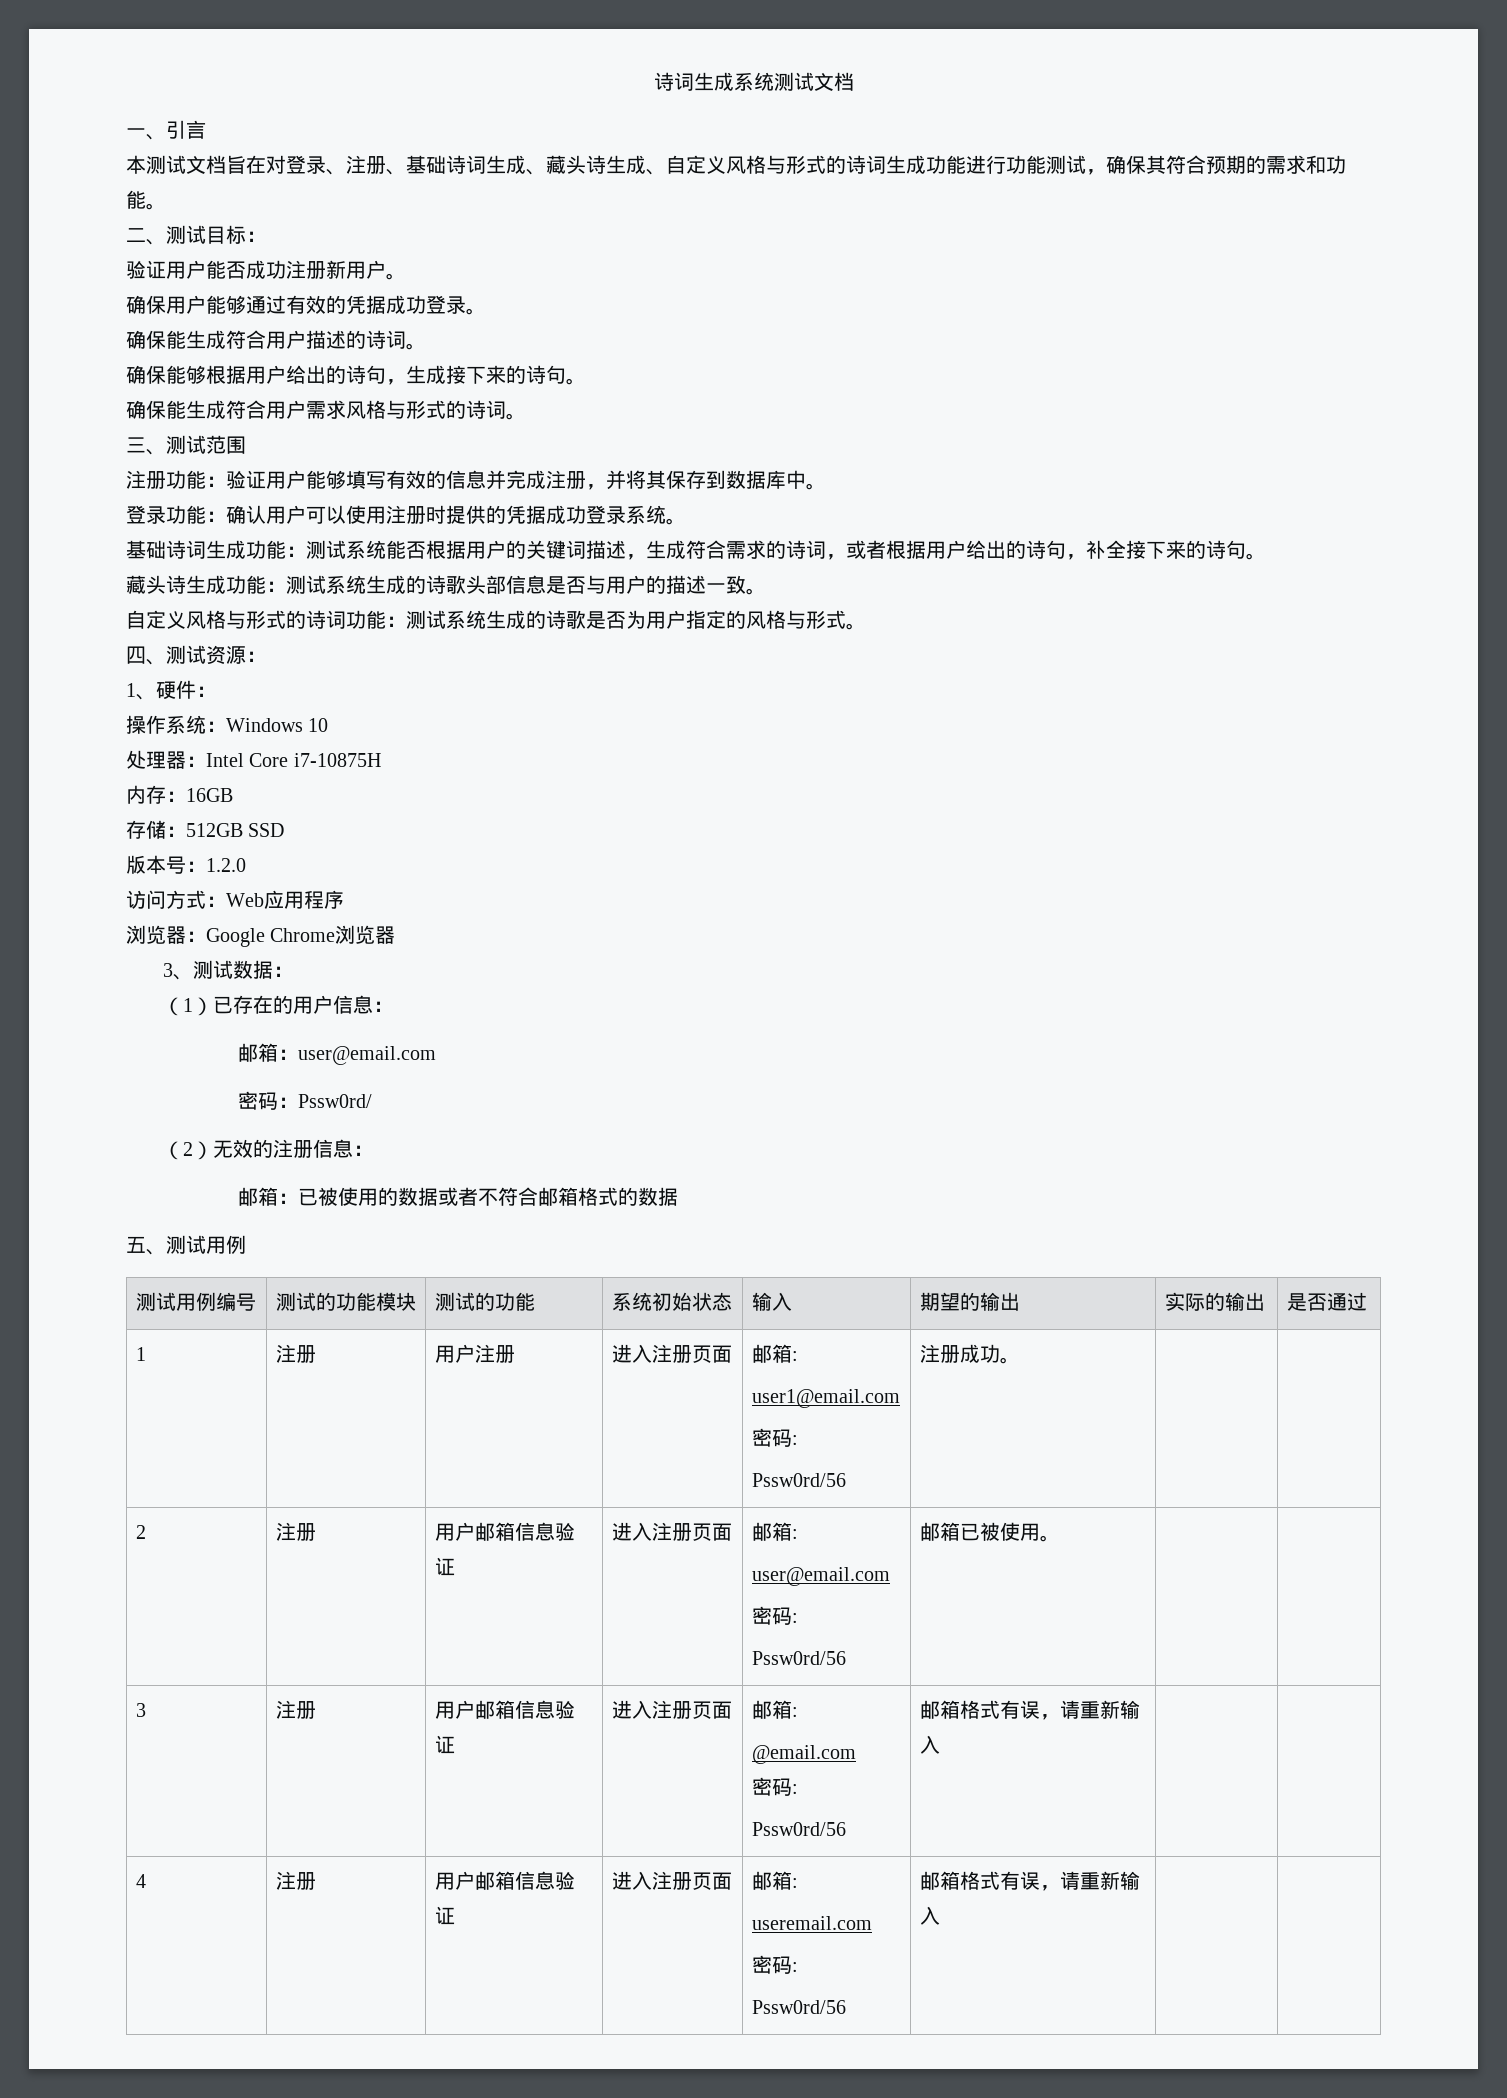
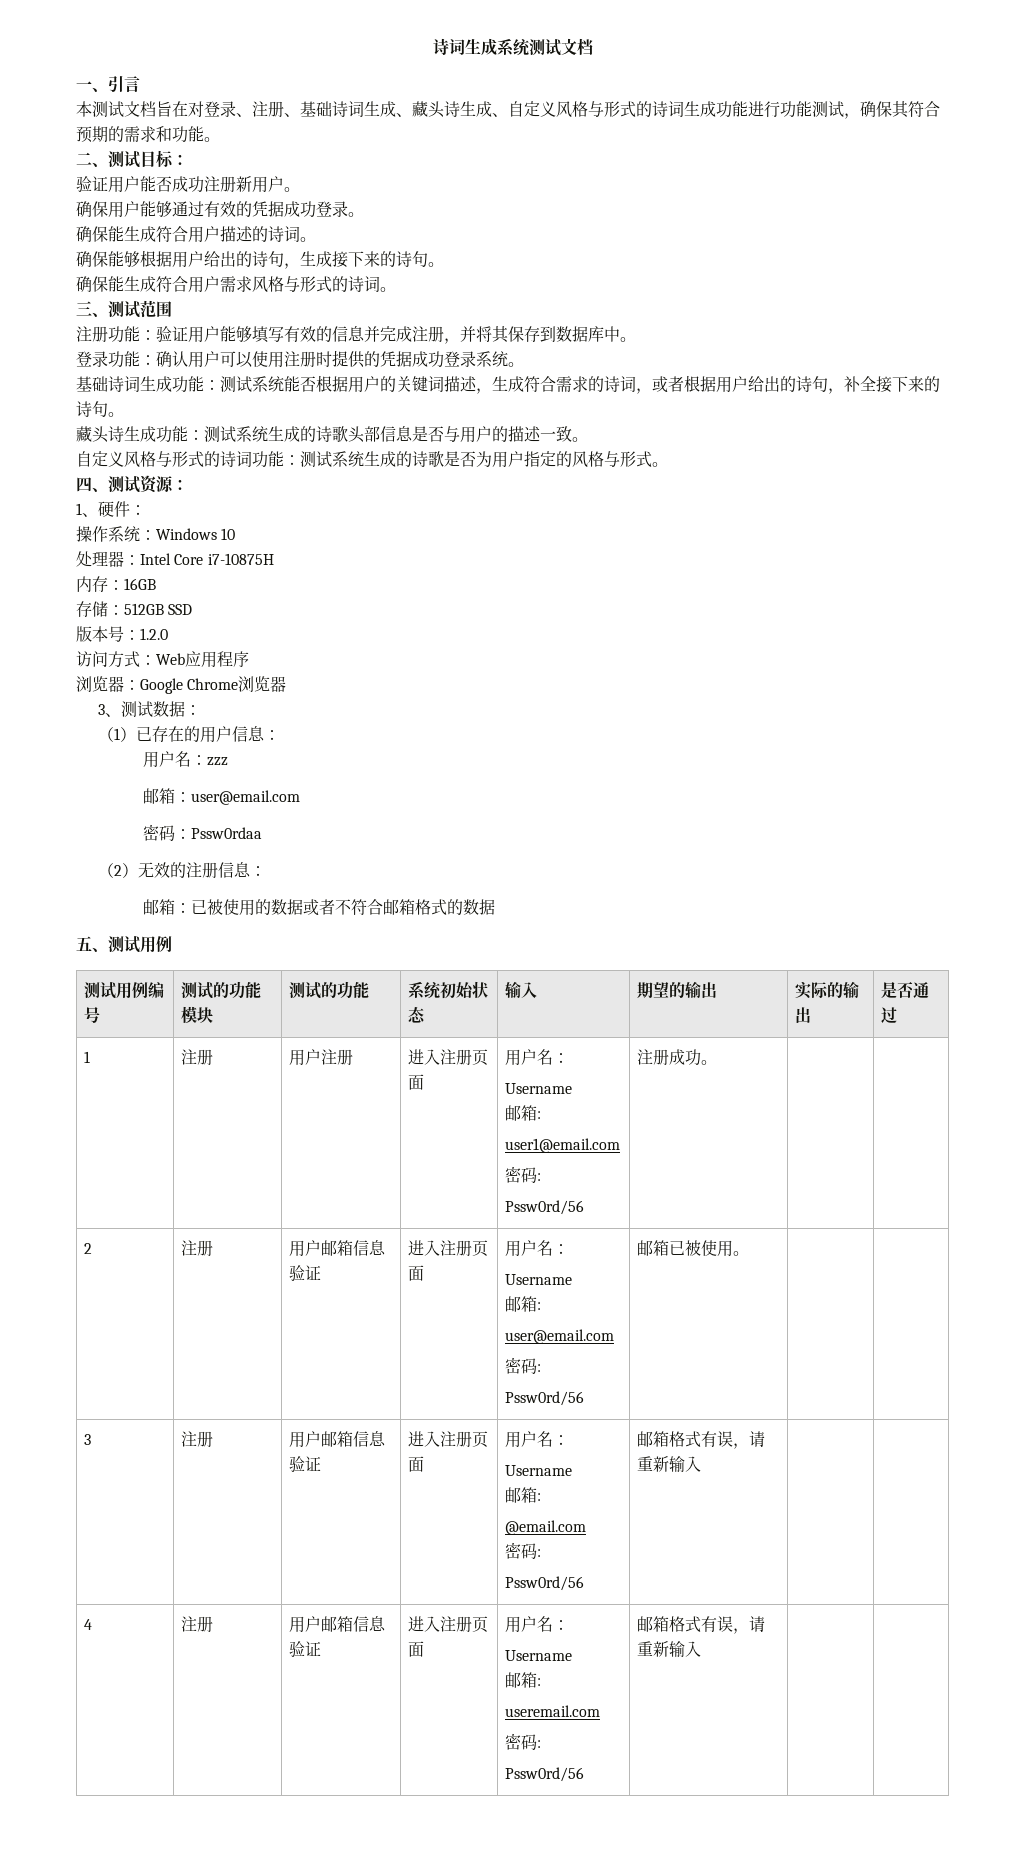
(394, 1006) none -> [143,751,229,768] // 用户名：zzz
[297,1094,372,1108] Pssw0rd/ -> [191,827,263,839] Pssw0rdaa
(732, 1354) none -> [504,1049,569,1066] [504,1083,572,1094] 用户名： // Username //
(732, 1532) none -> [504,1240,569,1257] [504,1274,572,1285] 用户名： // Username //
(732, 1710) none -> [504,1431,569,1448] [504,1465,572,1476] 用户名： // Username //
(732, 1881) none -> [504,1616,569,1633] [504,1650,572,1661] 用户名： // Username //

